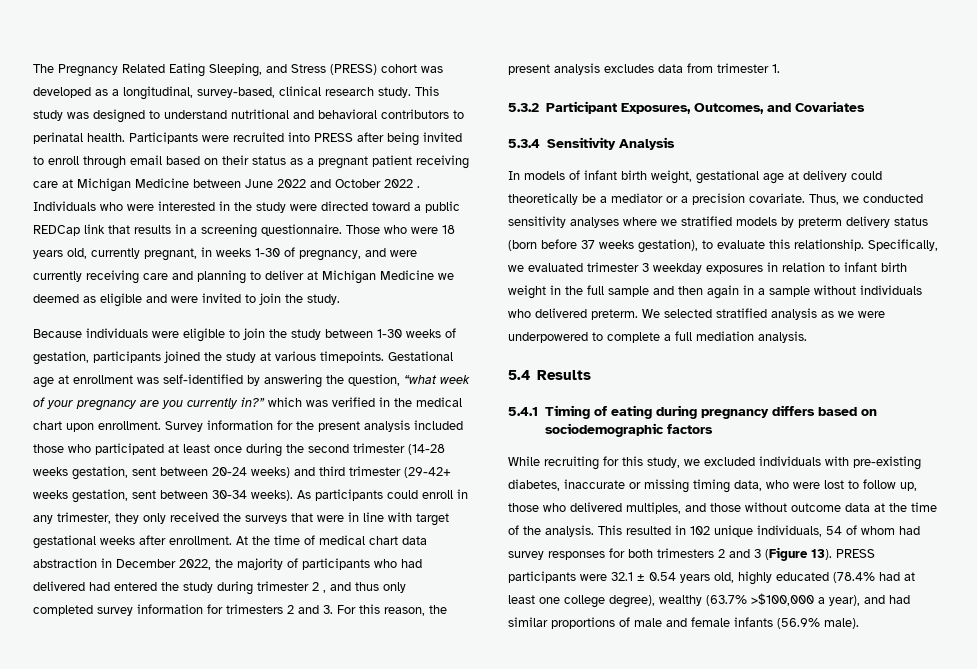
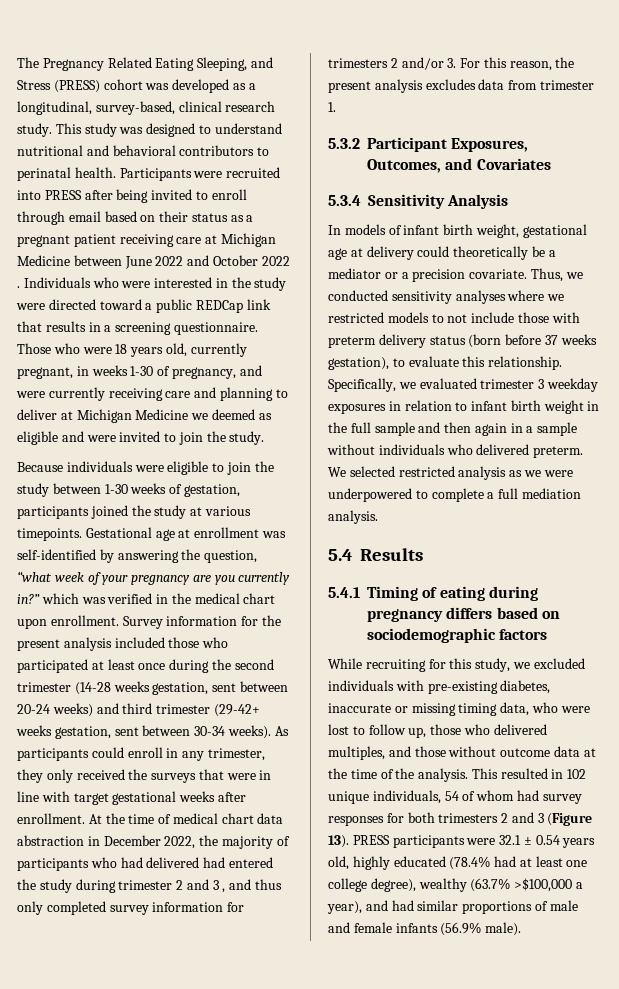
(319, 586) none -> [186,879,219,890] and 3
[298,605,319,614] and -> [401,57,444,70] and/or
[681,216,794,228] stratified models by -> [328,312,580,323] restricted models to not include those with
[716,308,767,318] stratified -> [398,466,455,477] restricted

